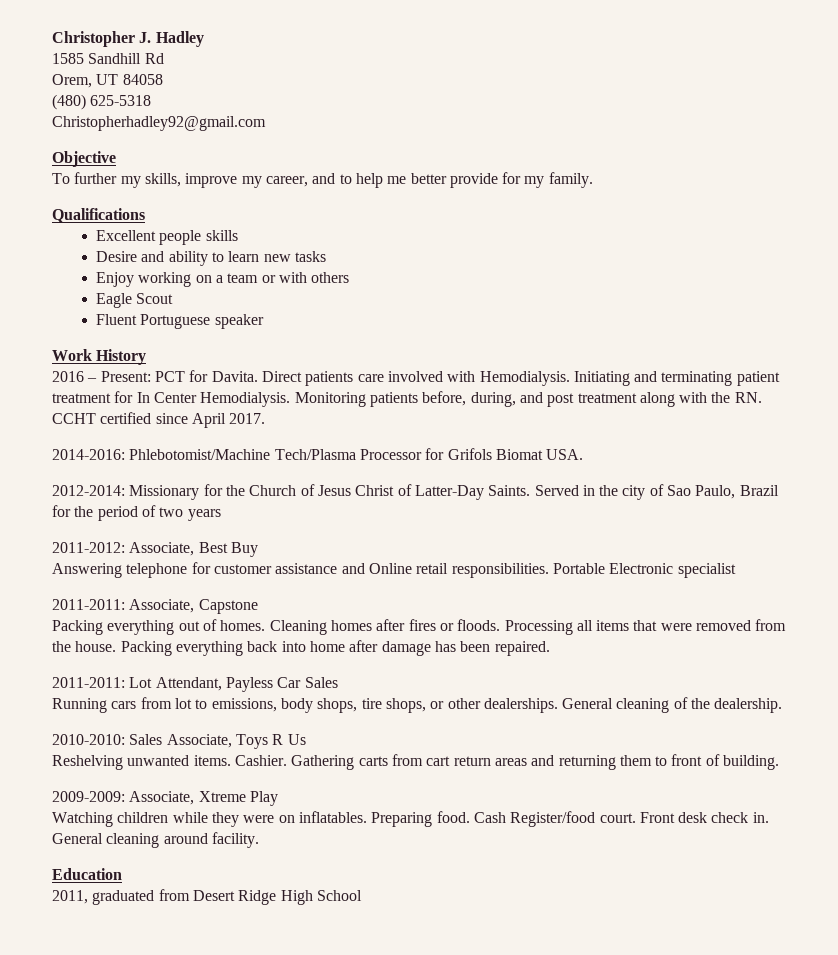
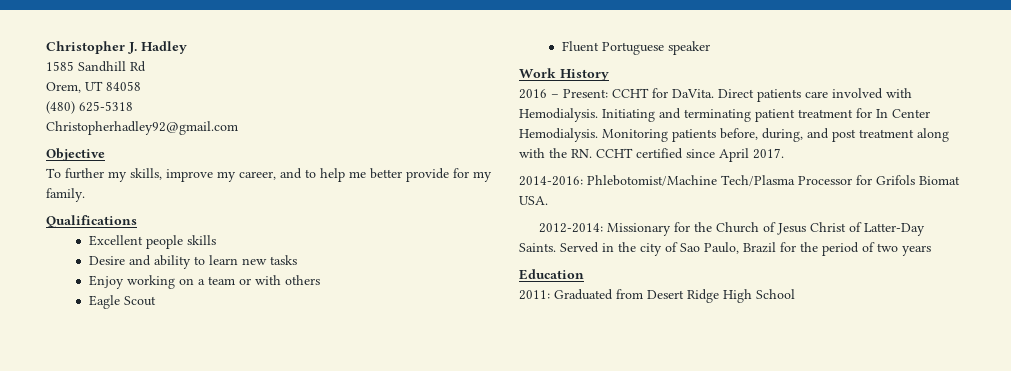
[154,370,258,382] PCT for Davita. -> [612,88,714,98] CCHT for DaVita.
[52,542,258,557] [52,562,736,578] [52,599,258,614] [52,619,787,635] [52,640,550,656] [52,677,338,692] [52,697,783,713] [52,734,306,749] [52,754,780,770] [52,791,278,806] [52,811,769,827] [52,832,259,848] // 2011-2012: Associate, Best Buy // Answering telephone for customer assistance and Online retail responsibilities. Portable Electronic specialist // 2011-2011: Associate, Capstone // Packing everything out of homes. Cleaning homes after fires or floods. Processing all items that were removed from the house. Packing everything back into home after damage has been repaired. // 2011-2011: Lot Attendant, Payless Car Sales // Running cars from lot to emissions, body shops, tire shops, or other dealerships. General cleaning of the dealership. // 2010-2010: Sales Associate, Toys R Us // Reshelving unwanted items. Cashier. Gathering carts from cart return areas and returning them to front of building. // 2009-2009: Associate, Xtreme Play // Watching children while they were on inflatables. Preparing food. Cash Register/food court. Front desk check in. General cleaning around facility. -> (931, 250) none
[52,890,155,905] 2011, graduated -> [519,289,613,300] 2011: Graduated

